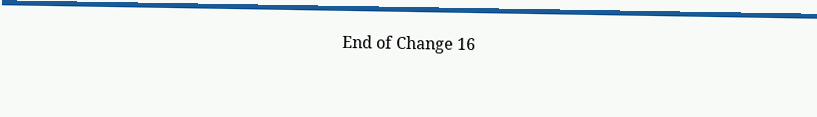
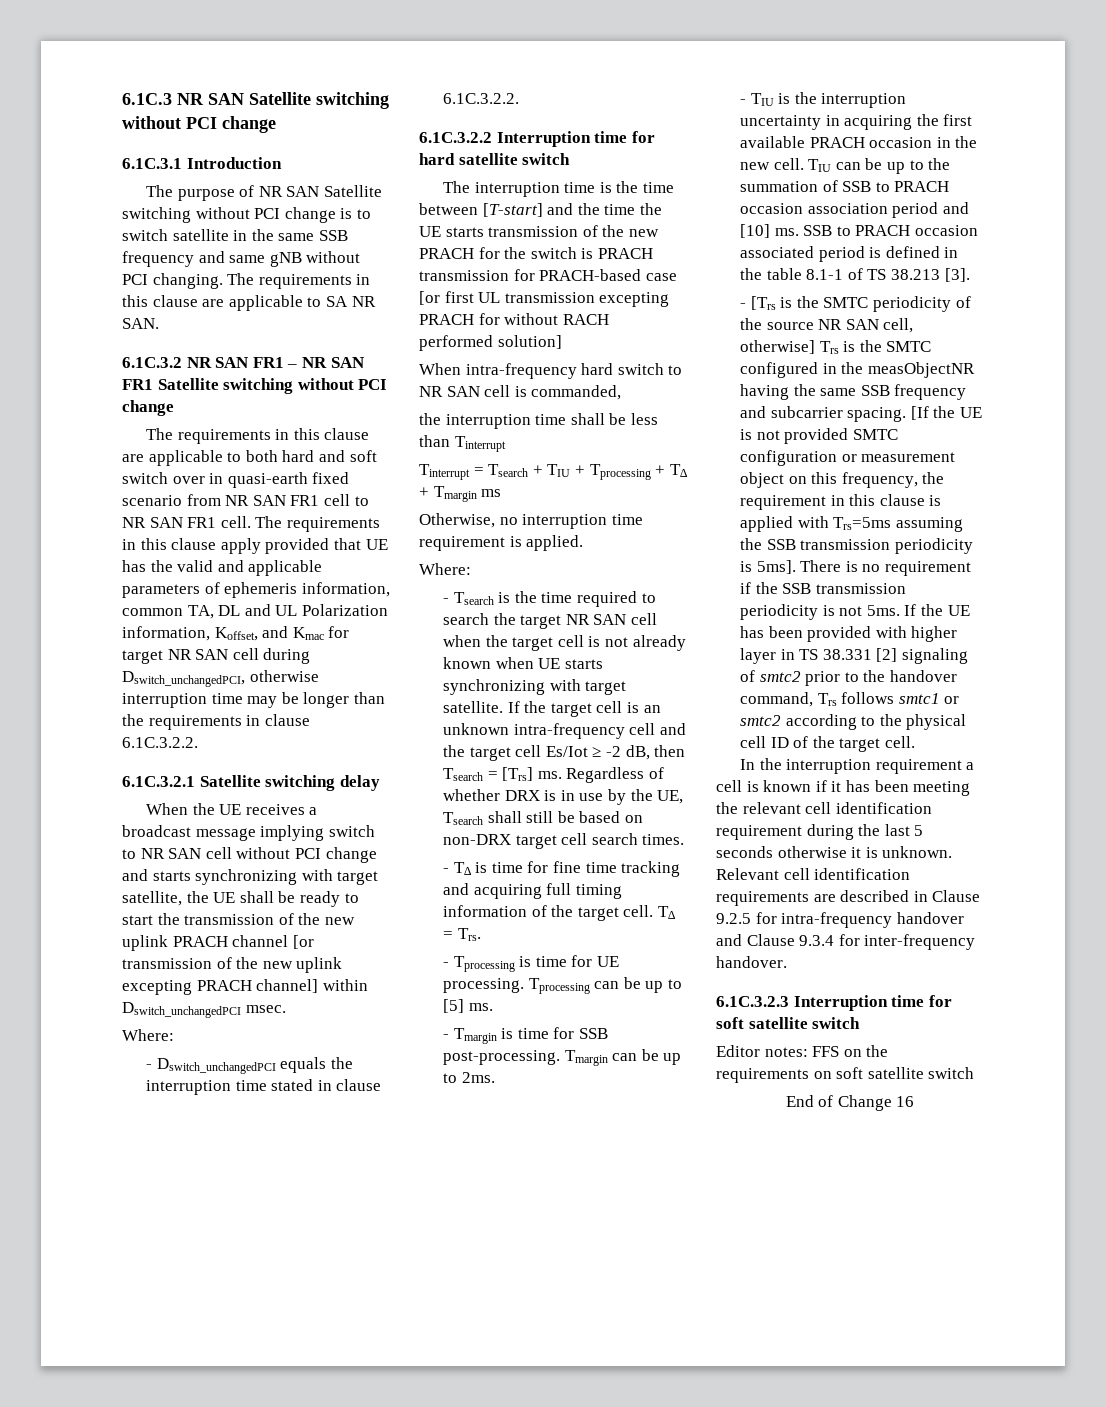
(342, 41) none -> [122,92,389,109] [122,116,276,133] [122,157,282,169] [146,185,383,201] [122,207,371,223] [122,229,348,241] [122,251,361,267] [122,273,371,289] [122,295,376,311] [122,318,159,329] [122,357,365,368] [122,378,388,394] [122,400,174,416] [146,428,370,444] [122,450,377,466] [122,472,350,488] [122,494,369,506] [122,516,380,532] [122,538,388,554] [122,560,323,576] [122,582,390,598] [122,604,388,619] [122,626,350,641] [122,648,311,664] [122,670,319,687] [122,692,385,708] [122,714,310,730] [122,737,198,748] [122,775,380,791] [146,803,318,815] [122,825,375,841] [122,847,377,863] [122,869,379,885] [122,891,359,907] [122,913,355,925] [122,935,314,951] [122,957,343,973] [122,979,368,995] [122,1002,286,1018] [122,1029,174,1041] [146,1057,353,1074] [146,1079,382,1095] [443,93,520,104] [419,131,655,147] [419,153,571,165] [443,181,675,197] [419,203,662,217] [419,225,659,237] [419,247,653,259] [419,269,677,281] [419,291,670,307] [419,313,609,325] [419,335,562,351] [419,363,683,379] [419,385,622,400] [419,413,658,429] [419,435,506,452] [419,464,688,480] [419,486,502,502] [419,513,643,529] [419,535,584,551] [419,563,471,575] [443,591,656,607] [443,613,658,629] [443,635,686,651] [443,657,603,669] [443,679,627,695] [443,701,661,717] [443,723,686,739] [443,745,686,761] [443,767,665,783] [443,789,684,805] [443,811,644,825] [443,833,685,849] [443,861,681,877] [443,883,622,899] [443,905,677,921] [443,928,481,941] [443,955,620,972] [443,977,683,994] [443,999,493,1013] [443,1027,609,1044] [443,1049,682,1066] [443,1072,495,1083] [740,92,907,108] [740,114,973,130] [740,136,978,148] [740,158,951,174] [740,180,950,192] [740,202,969,218] [740,224,979,238] [740,246,959,262] [740,268,970,282] [740,296,971,312] [740,318,914,333] [740,340,932,354] [740,362,975,378] [740,384,967,400] [740,406,983,422] [740,428,898,444] [740,450,956,466] [740,472,945,488] [740,494,942,510] [740,516,963,532] [740,538,973,554] [740,560,972,576] [740,582,906,594] [740,604,970,620] [740,626,958,642] [740,648,969,664] [740,670,958,686] [740,692,960,707] [740,714,967,730] [740,736,916,752] [740,758,975,774] [716,780,971,796] [716,802,932,814] [716,824,924,840] [716,846,953,858] [716,868,911,880] [716,890,981,906] [716,912,964,928] [716,934,976,950] [716,956,787,968] [716,995,952,1011] [716,1017,861,1029] [716,1045,889,1057] [716,1067,975,1083] 6.1C.3 NR SAN Satellite switching without PCI change // 6.1C.3.1 Introduction // The purpose of NR SAN Satellite switching without PCI change is to switch satellite in the same SSB frequency and same gNB without PCI changing. The requirements in this clause are applicable to SA NR SAN. // 6.1C.3.2 NR SAN FR1 – NR SAN FR1 Satellite switching without PCI change // The requirements in this clause are applicable to both hard and soft switch over in quasi-earth fixed scenario from NR SAN FR1 cell to NR SAN FR1 cell. The requirements in this clause apply provided that UE has the valid and applicable parameters of ephemeris information, common TA, DL and UL Polarization information, Koffset, and Kmac for target NR SAN cell during Dswitch_unchangedPCI, otherwise interruption time may be longer than the requirements in clause 6.1C.3.2.2. // 6.1C.3.2.1 Satellite switching delay // When the UE receives a broadcast message implying switch to NR SAN cell without PCI change and starts synchronizing with target satellite, the UE shall be ready to start the transmission of the new uplink PRACH channel [or transmission of the new uplink excepting PRACH channel] within Dswitch_unchangedPCI msec. // Where: // - Dswitch_unchangedPCI equals the interruption time stated in clause 6.1C.3.2.2. // 6.1C.3.2.2 Interruption time for hard satellite switch // The interruption time is the time between [T-start] and the time the UE starts transmission of the new PRACH for the switch is PRACH transmission for PRACH-based case [or first UL transmission excepting PRACH for without RACH performed solution] // When intra-frequency hard switch to NR SAN cell is commanded, // the interruption time shall be less than Tinterrupt // Tinterrupt = Tsearch + TIU + Tprocessing + T∆ + Tmargin ms // Otherwise, no interruption time requirement is applied. // Where: // - Tsearch is the time required to search the target NR SAN cell when the target cell is not already known when UE starts synchronizing with target satellite. If the target cell is an unknown intra-frequency cell and the target cell Es/Iot ≥ -2 dB, then Tsearch = [Trs] ms. Regardless of whether DRX is in use by the UE, Tsearch shall still be based on non-DRX target cell search times. // - T∆ is time for fine time tracking and acquiring full timing information of the target cell. T∆ = Trs. // - Tprocessing is time for UE processing. Tprocessing can be up to [5] ms. // - Tmargin is time for SSB post-processing. Tmargin can be up to 2ms. // - TIU is the interruption uncertainty in acquiring the first available PRACH occasion in the new cell. TIU can be up to the summation of SSB to PRACH occasion association period and [10] ms. SSB to PRACH occasion associated period is defined in the table 8.1-1 of TS 38.213 [3]. // - [Trs is the SMTC periodicity of the source NR SAN cell, otherwise] Trs is the SMTC configured in the measObjectNR having the same SSB frequency and subcarrier spacing. [If the UE is not provided SMTC configuration or measurement object on this frequency, the requirement in this clause is applied with Trs=5ms assuming the SSB transmission periodicity is 5ms]. There is no requirement if the SSB transmission periodicity is not 5ms. If the UE has been provided with higher layer in TS 38.331 [2] signaling of smtc2 prior to the handover command, Trs follows smtc1 or smtc2 according to the physical cell ID of the target cell. // In the interruption requirement a cell is known if it has been meeting the relevant cell identification requirement during the last 5 seconds otherwise it is unknown. Relevant cell identification requirements are described in Clause 9.2.5 for intra-frequency handover and Clause 9.3.4 for inter-frequency handover. // 6.1C.3.2.3 Interruption time for soft satellite switch // Editor notes: FFS on the requirements on soft satellite switch //

